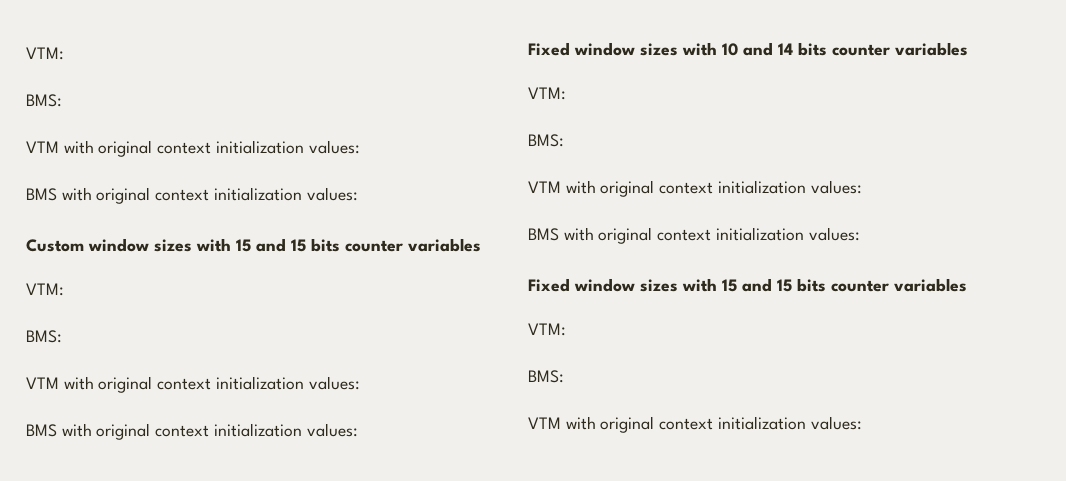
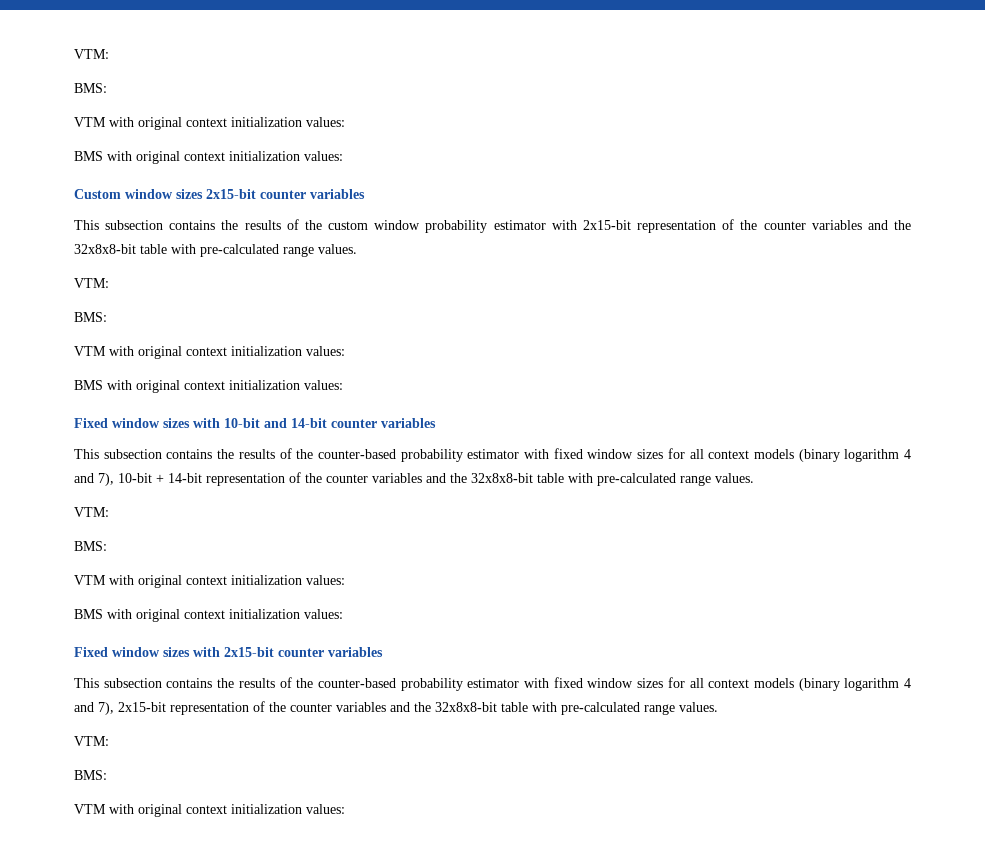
[196,238,481,252] with 15 and 15 bits counter variables -> [206,189,365,199] [74,219,911,233] [74,244,357,257] 2x15-bit counter variables // This subsection contains the results of the custom window probability estimator with 2x15-bit representation of the counter variables and the 32x8x8-bit table with pre-calculated range values.
[722,42,968,56] 10 and 14 bits counter variables -> [224,418,436,428] [74,448,912,462] [74,472,754,486] 10-bit and 14-bit counter variables // This subsection contains the results of the counter-based probability estimator with fixed window sizes for all context models (binary logarithm 4 and 7), 10-bit + 14-bit representation of the counter variables and the 32x8x8-bit table with pre-calculated range values.
[722,278,967,292] 15 and 15 bits counter variables -> [224,647,383,657] [74,677,912,691] [74,701,718,715] 2x15-bit counter variables // This subsection contains the results of the counter-based probability estimator with fixed window sizes for all context models (binary logarithm 4 and 7), 2x15-bit representation of the counter variables and the 32x8x8-bit table with pre-calculated range values.

